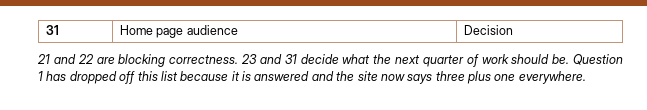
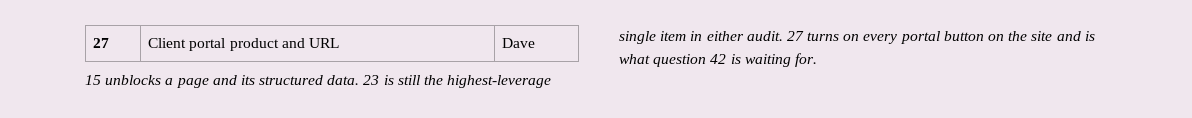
[45,25,59,35] [119,25,238,38] [463,25,513,35] [37,54,623,67] [38,71,586,84] 31 | Home page audience | Decision // 21 and 22 are blocking correctness. 23 and 31 decide what the next quarter of work should be. Question 1 has dropped off this list because it is answered and the site now says three plus one everywhere. -> [93,38,110,48] [148,38,339,51] [502,38,536,48] [85,75,552,88] [619,31,1095,44] [619,53,817,67] 27 | Client portal product and URL | Dave // 15 unblocks a page and its structured data. 23 is still the highest-leverage single item in either audit. 27 turns on every portal button on the site and is what question 42 is waiting for.

